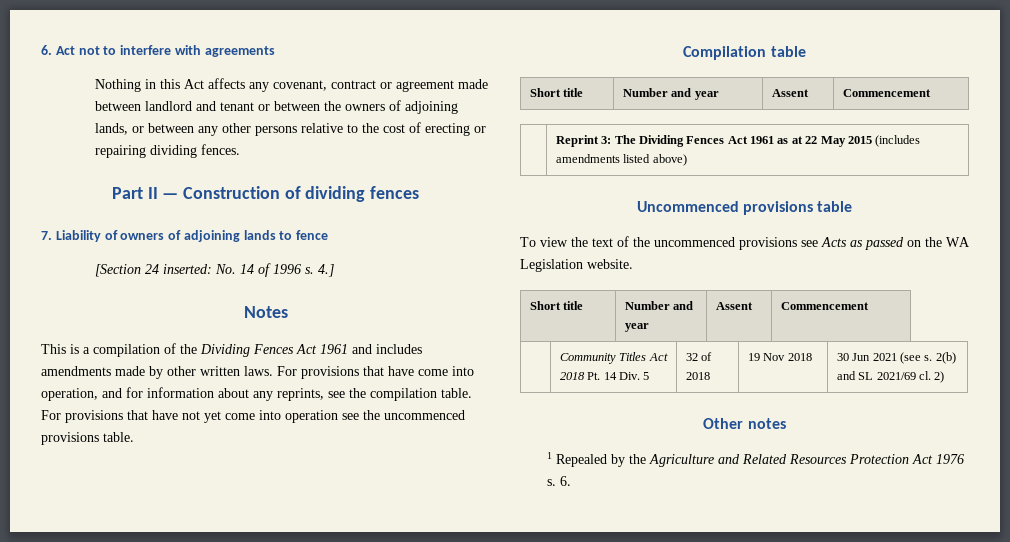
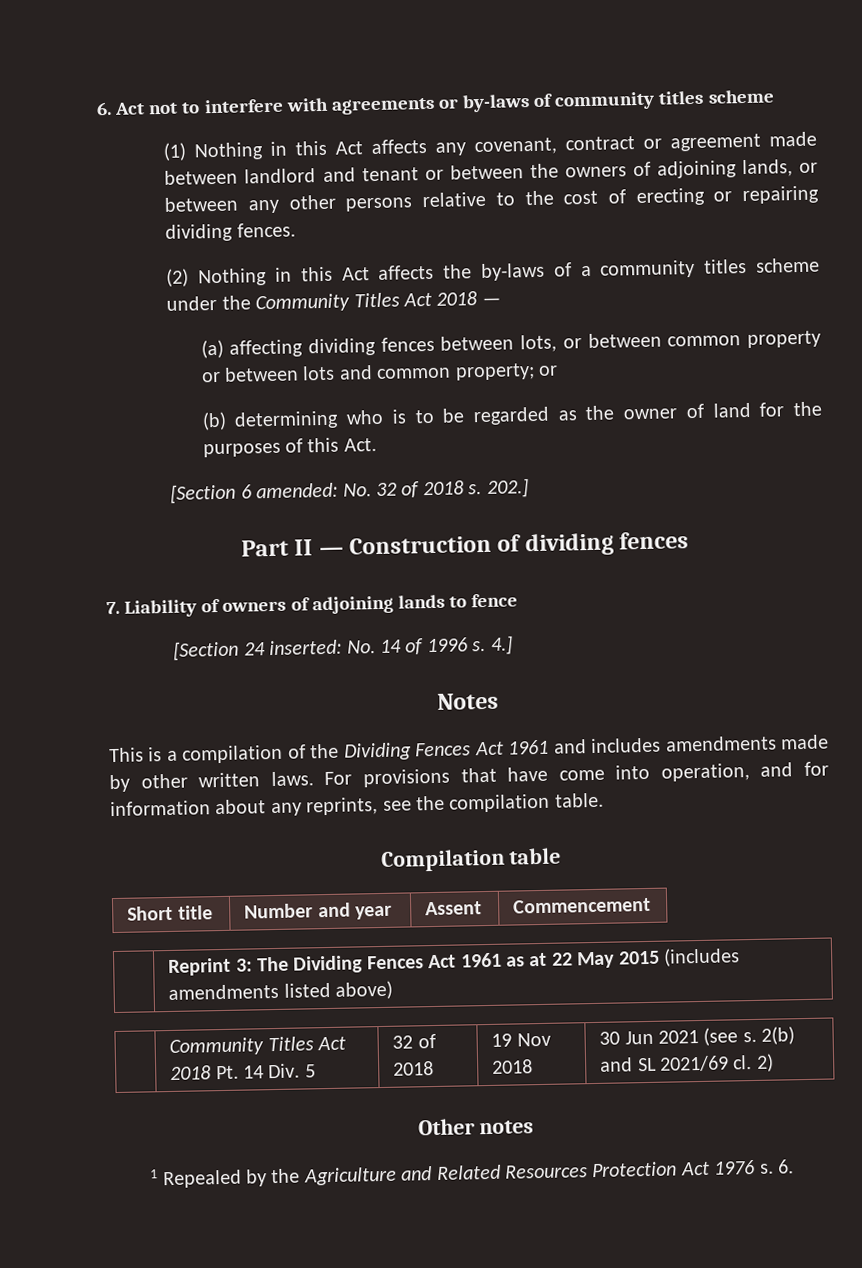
(275, 51) // -> [437,89,775,113] [163,142,188,161] or by-laws of community titles scheme // (1)
(241, 149) none -> [166,257,820,287] [166,291,501,313] [200,330,821,359] [201,363,559,383] [201,401,823,431] [202,437,377,458] [170,478,529,504] // (2) Nothing in this Act affects the by-laws of a community titles scheme under the Community Titles Act 2018 — // (a) affecting dividing fences between lots, or between common property or between lots and common property; or // (b) determining who is to be regarded as the owner of land for the purposes of this Act. // [Section 6 amended: No. 32 of 2018 s. 202.]
[41,410,465,423] [41,432,134,445] For provisions that have not yet come into operation see the uncommenced provisions table. -> (604, 800) none
[636,201,853,215] [520,236,970,250] [520,259,633,272] [529,301,584,310] [624,301,694,310] [624,323,649,332] [715,302,753,310] [780,302,869,310] // Uncommenced provisions table // To view the text of the uncommenced provisions see Acts as passed on the WA Legislation website. // Short title | Number and year | Assent | Commencement -> (394, 990) none

